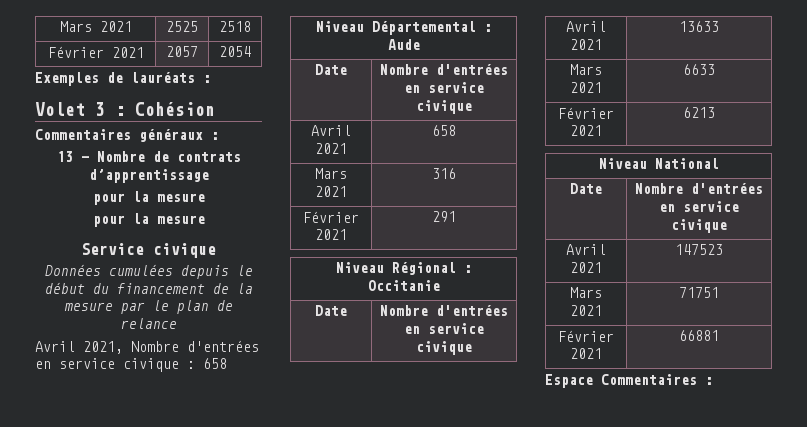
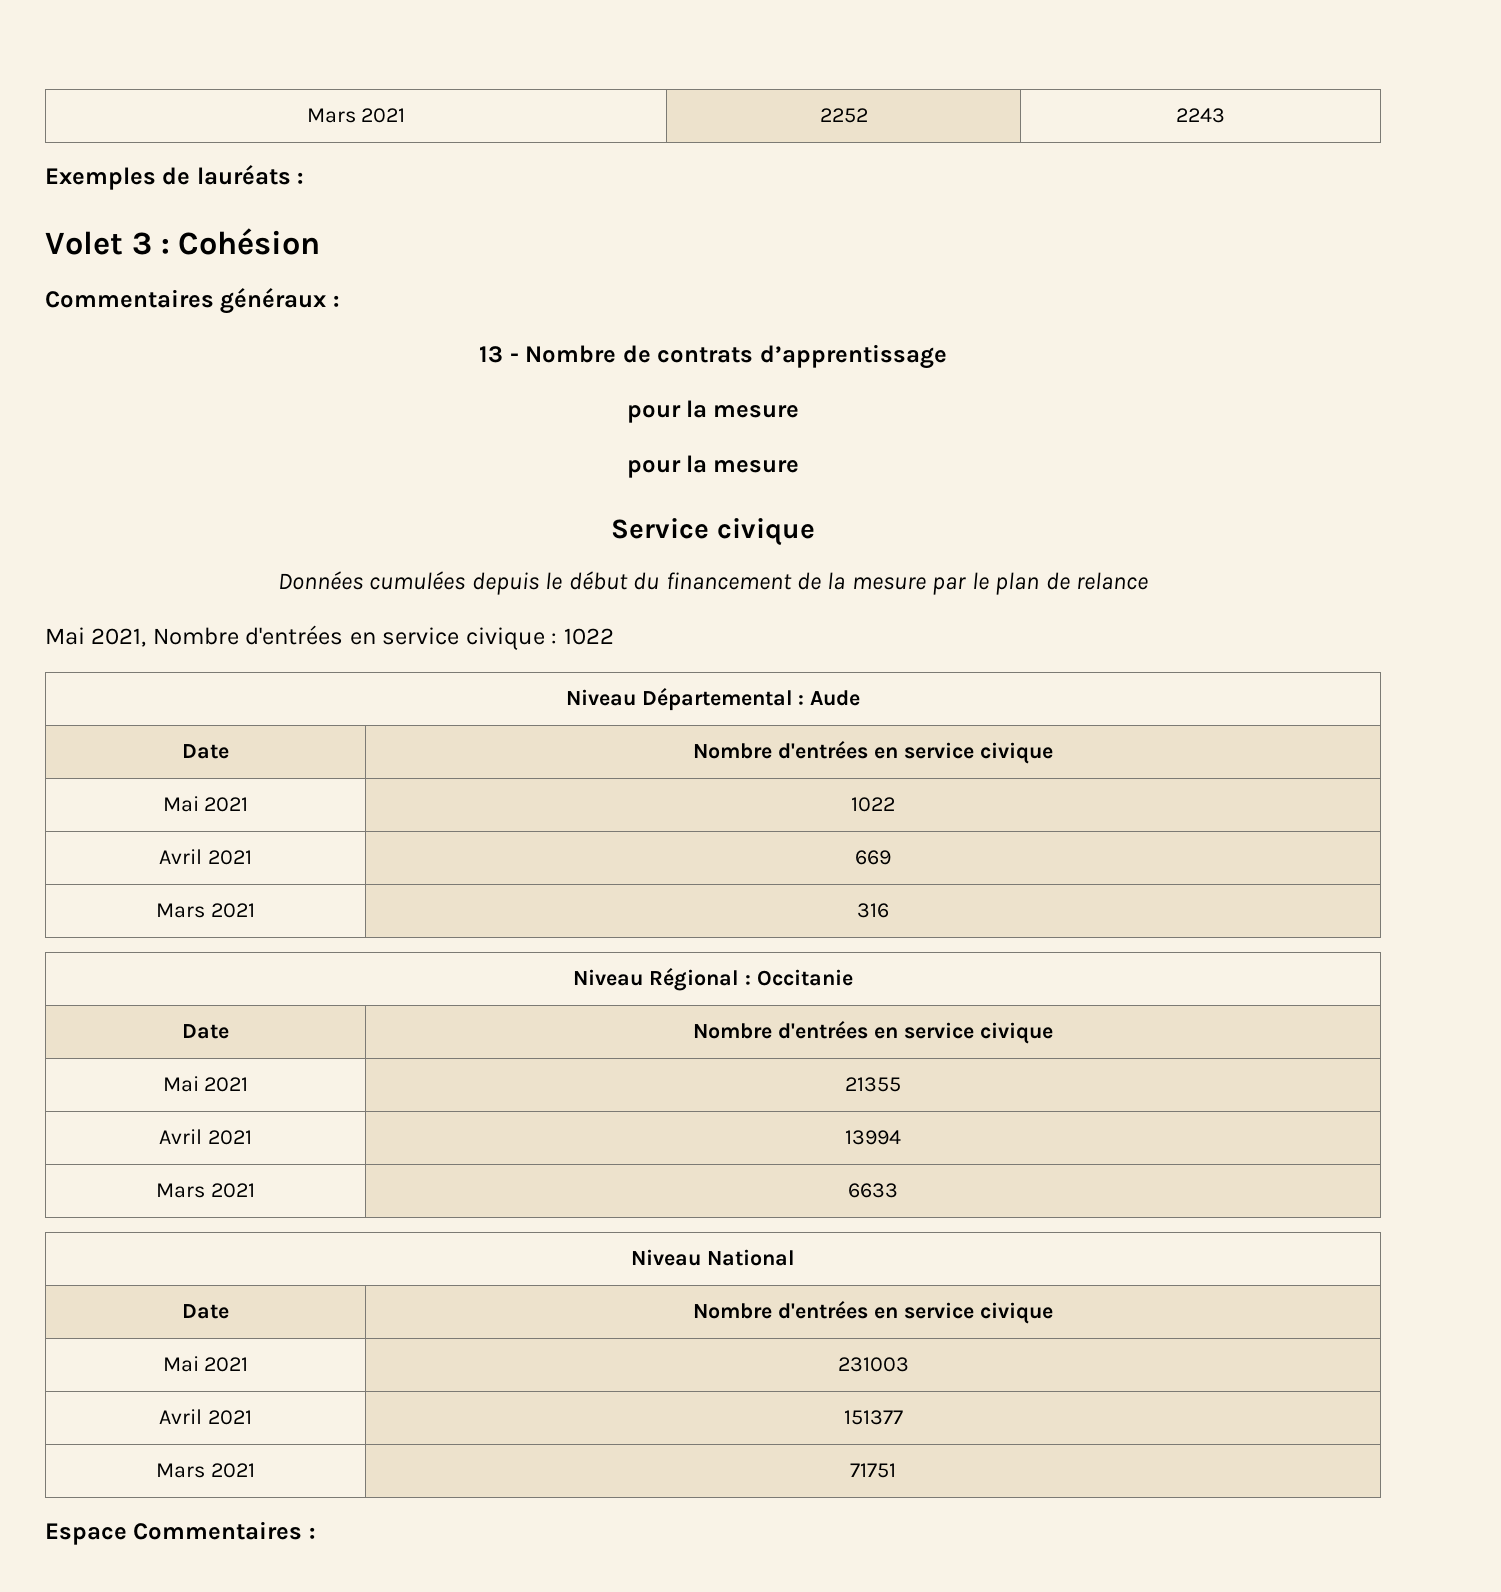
[59,21,132,32] [166,21,198,32] [219,21,251,32] [47,46,144,58] [166,46,198,57] [219,46,251,57] Mars 2021 | 2525 | 2518 // Février 2021 | 2057 | 2054 -> [306,108,406,123] [819,108,868,123] [1176,108,1225,123] Mars 2021 | 2252 | 2243
[35,341,75,352] Avril -> [45,627,85,645] Mai
[203,358,227,369] 658 -> [563,628,614,645] 1022
[311,125,351,136] [315,143,347,154] [432,125,456,136] // Avril 2021 | 658 -> [162,796,249,812] [851,797,895,812] [159,849,252,865] [855,850,891,865] // Mai 2021 | 1022 // Avril 2021 | 669
[303,211,359,223] [315,229,347,240] [432,211,456,222] // Février 2021 | 291 -> (889, 910) none
[566,21,606,32] [570,39,602,50] [679,21,719,32] // Avril 2021 | 13633 -> [162,1076,249,1092] [845,1077,901,1092] [159,1129,252,1145] [845,1130,901,1145] // Mai 2021 | 21355 // Avril 2021 | 13994
[558,107,614,119] [570,125,602,136] [683,107,715,118] // Février 2021 | 6213 -> (898, 1190) none
[566,244,606,255] [570,262,602,273] [675,244,723,255] // Avril 2021 | 147523 -> [162,1356,249,1372] [837,1357,909,1372] [159,1409,252,1425] [843,1410,903,1425] // Mai 2021 | 231003 // Avril 2021 | 151377
[558,330,614,342] [570,348,602,359] [679,330,719,341] // Février 2021 | 66881 -> (896, 1470) none

